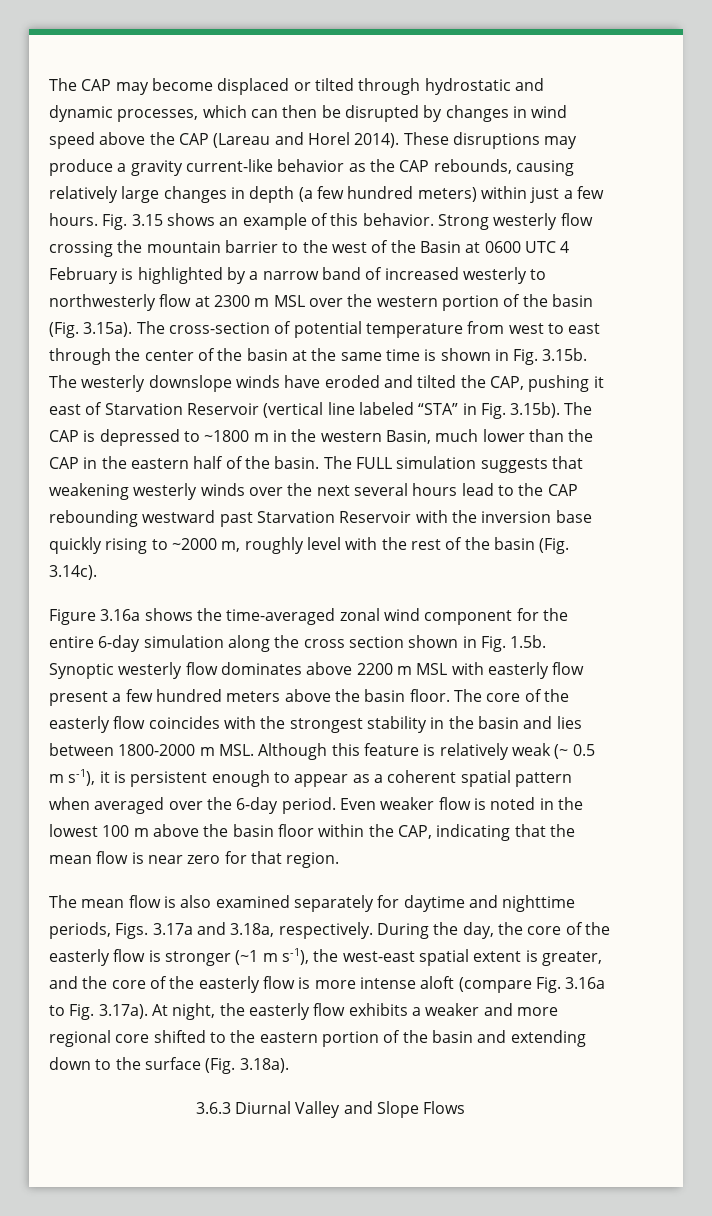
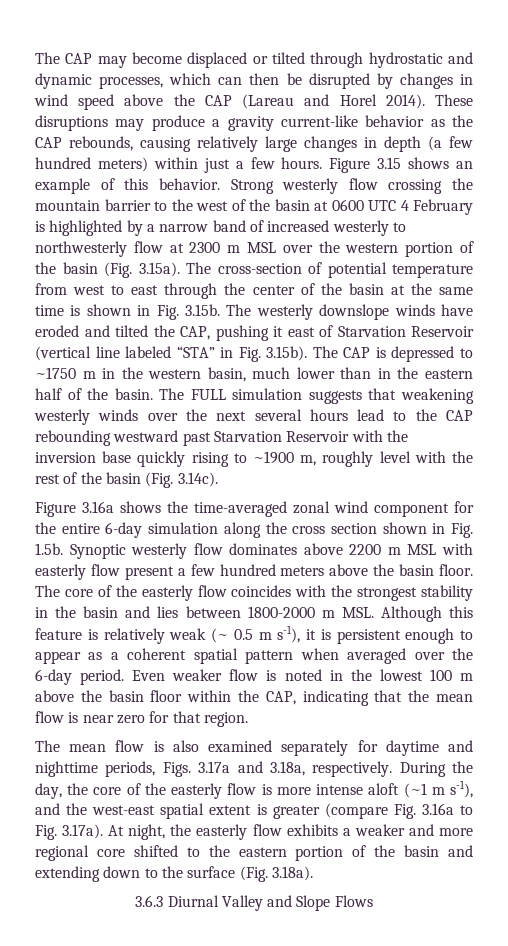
[102,214,128,230] Fig. -> [329,158,371,173] Figure
[419,241,461,253] Basin -> [274,199,310,211] basin
[204,430,250,442] ~1800 -> [35,367,76,379] ~1750
[385,430,431,444] Basin, -> [207,367,246,382] basin,
[568,429,594,442] [49,457,79,469] the CAP -> (372, 373) none
[171,538,217,550] ~2000 -> [252,451,294,464] ~1900
[164,951,231,966] stronger -> [276,783,400,795] more intense aloft
(309, 956) none -> [35,803,60,815] and
[541,951,602,966] [49,976,455,993] greater, and the core of the easterly flow is more intense aloft -> [272,805,320,819] greater

